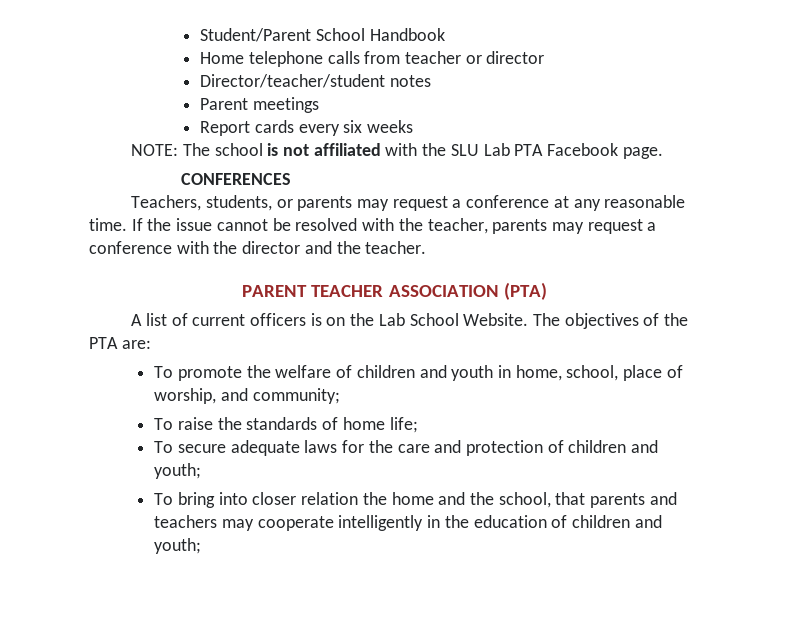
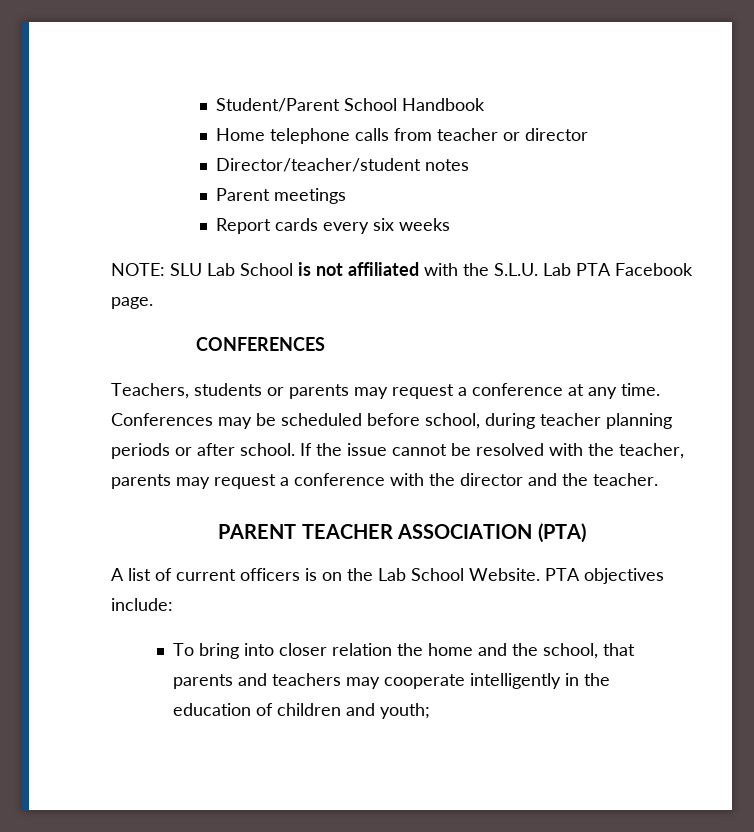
[182,143,263,156] The school -> [170,263,293,276] SLU Lab School
[450,144,479,156] SLU -> [494,263,538,276] S.L.U.
[205,195,272,211] students, -> [194,383,262,396] students
[604,195,686,208] [89,218,127,231] reasonable time. -> [621,383,660,396] [111,413,672,429] [111,443,295,459] time. Conferences may be scheduled before school, during teacher planning periods or after school.
[533,313,689,329] [89,337,151,349] [154,365,683,381] [154,388,340,404] [154,417,418,433] [154,440,659,456] [154,463,202,479] The objectives of the PTA are: // To promote the welfare of children and youth in home, school, place of worship, and community; // To raise the standards of home life; // To secure adequate laws for the care and protection of children and youth; -> [545,568,664,584] [111,598,173,611] PTA objectives include:

